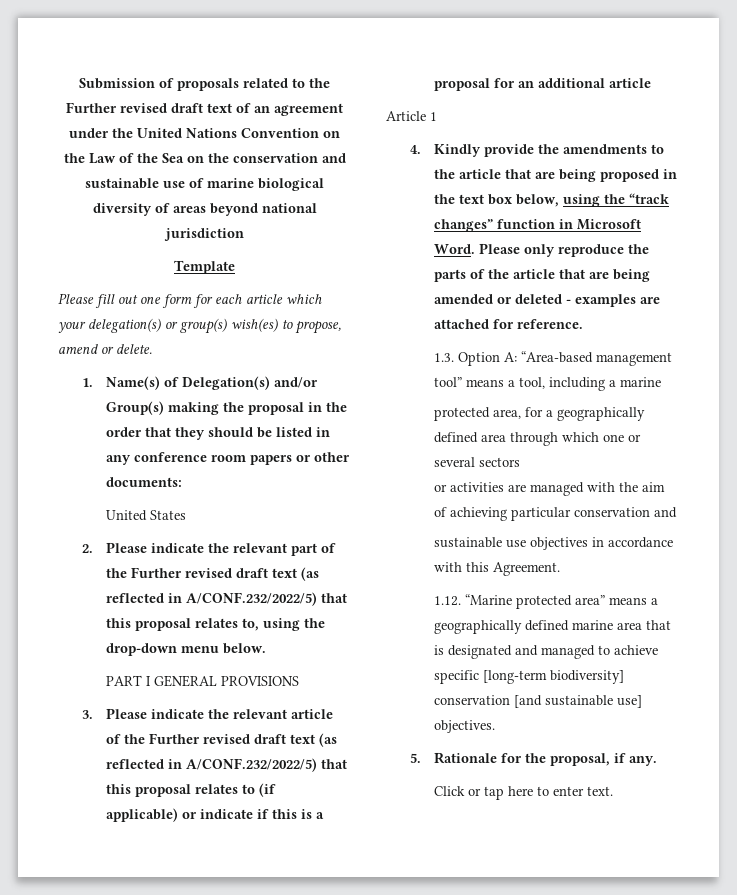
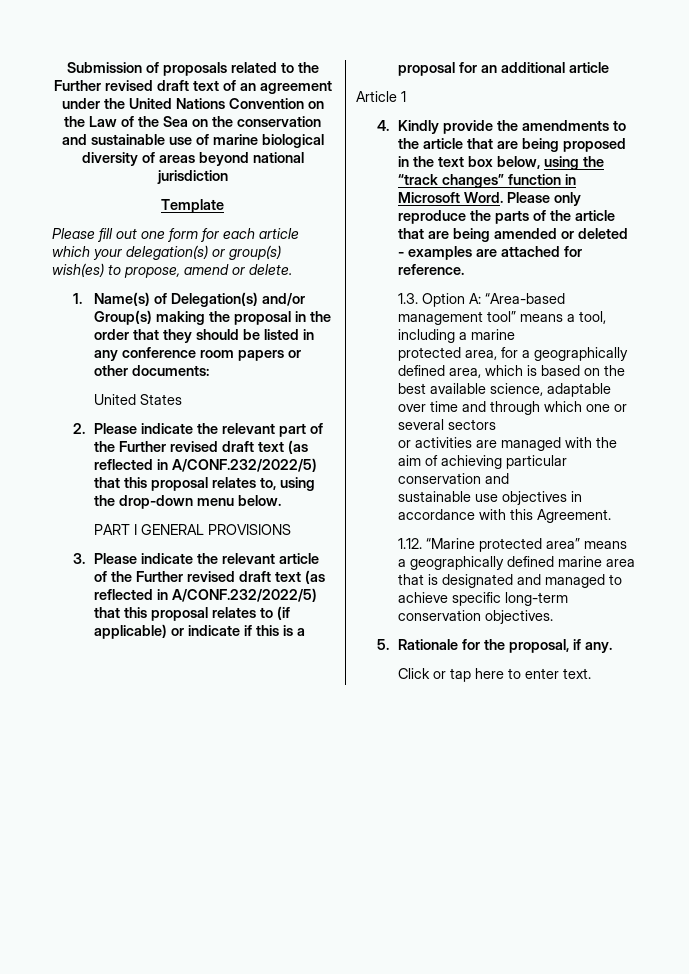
[481,434,507,442] area -> [448,365,625,378] [397,383,611,397] [397,401,486,412] area, which is based on the best available science, adaptable over time and
[483,670,625,684] [434,695,643,708] [long-term biodiversity] conservation [and sustainable use] -> [504,592,568,606] [397,610,481,621] long-term conservation

